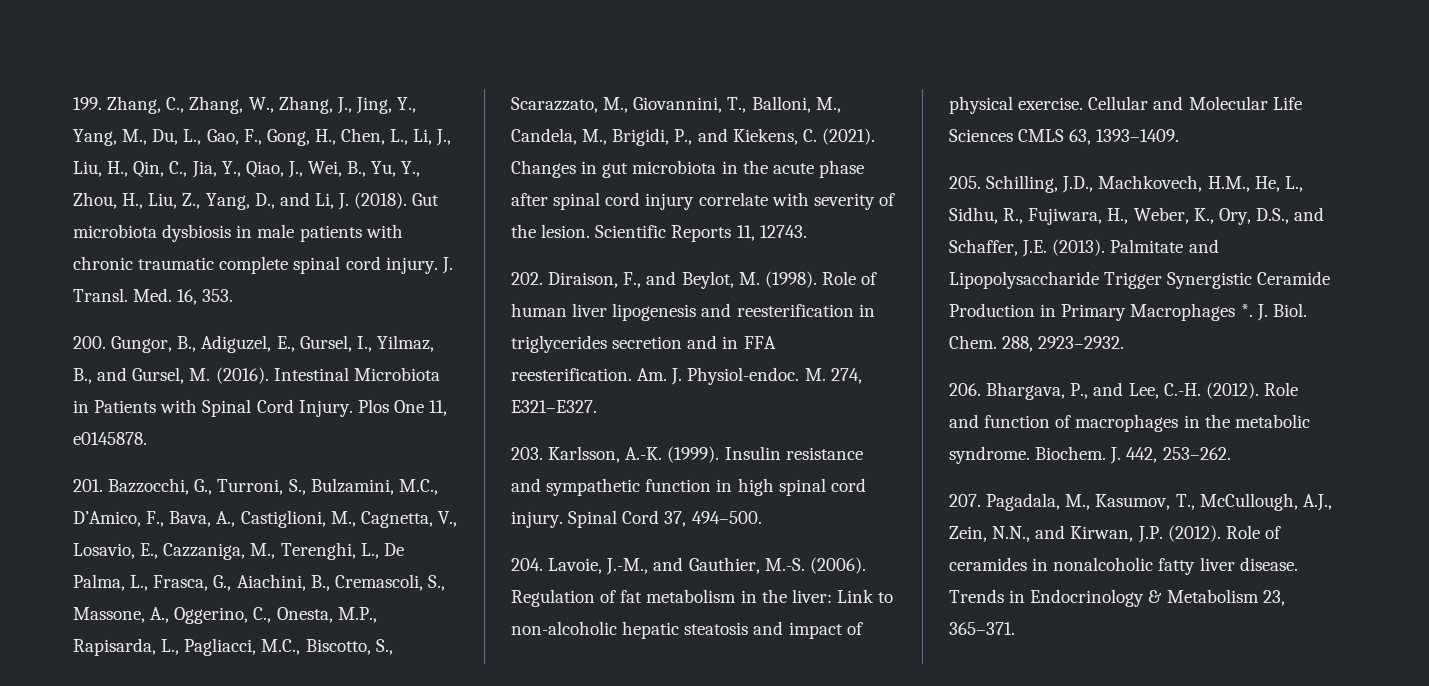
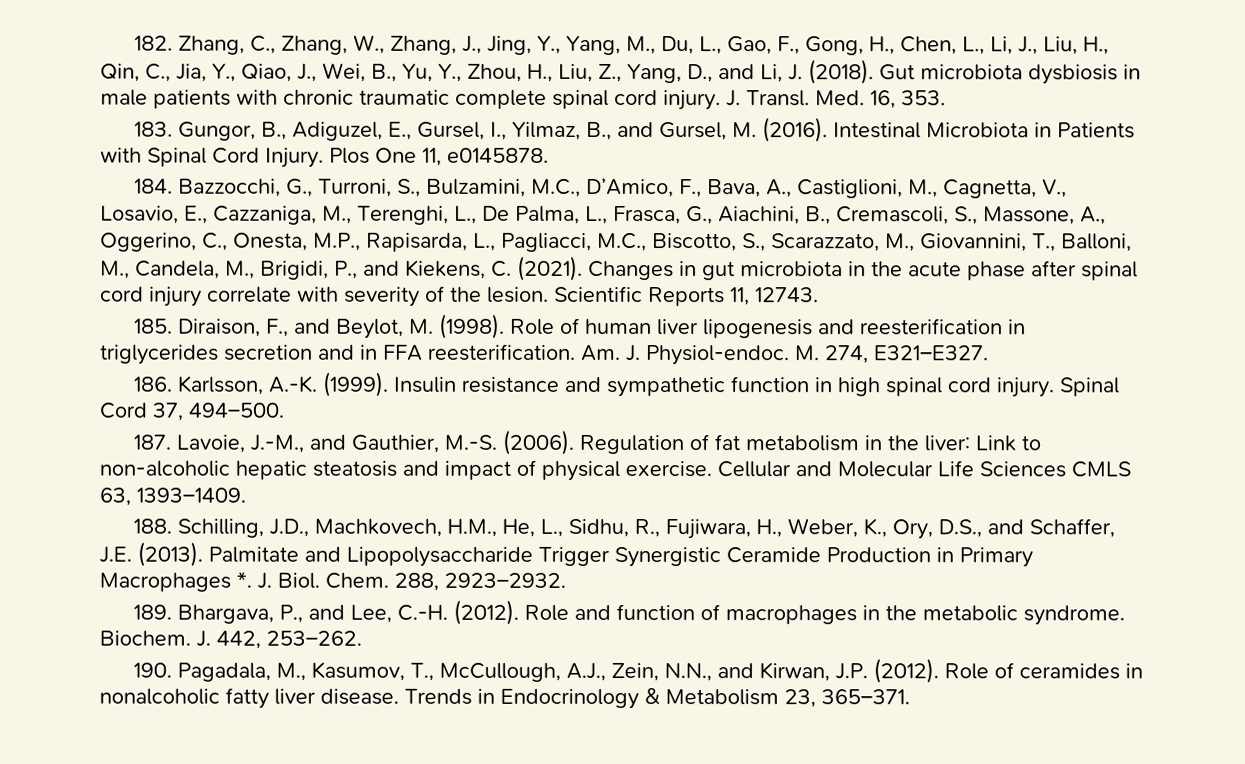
[73,97,102,110] 199. -> [133,35,173,51] 182.
[73,336,106,349] 200. -> [133,121,173,137] 183.
[73,479,103,492] 201. -> [133,178,173,194] 184.
[511,272,543,285] 202. -> [133,318,173,334] 185.
[511,447,543,460] 203. -> [132,376,173,392] 186.
[511,558,543,571] 204. -> [132,434,171,450] 187.
[949,176,981,189] 205. -> [132,518,172,534] 188.
[949,383,981,396] 206. -> [132,604,172,620] 189.
[949,494,981,507] 207. -> [132,662,172,678] 190.

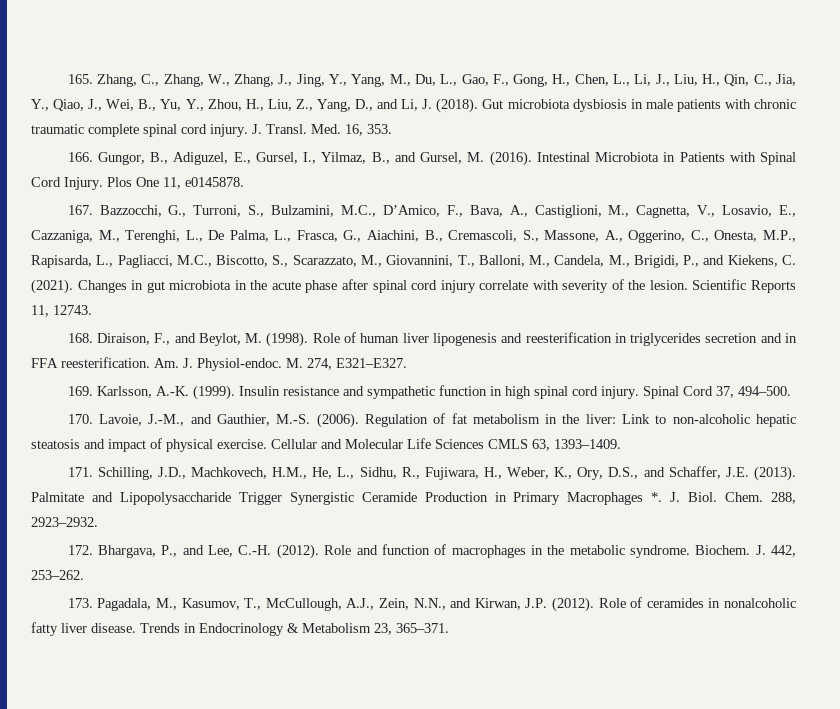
[133,35,173,51] 182. -> [67,74,93,84] 165.
[133,121,173,137] 183. -> [67,152,93,162] 166.
[133,178,173,194] 184. -> [67,205,93,215] 167.
[133,318,173,334] 185. -> [67,333,93,343] 168.
[132,376,173,392] 186. -> [67,386,93,396] 169.
[132,434,171,450] 187. -> [67,414,93,424] 170.
[132,518,172,534] 188. -> [67,467,93,477] 171.
[132,604,172,620] 189. -> [67,545,93,555] 172.
[132,662,172,678] 190. -> [67,598,93,608] 173.

